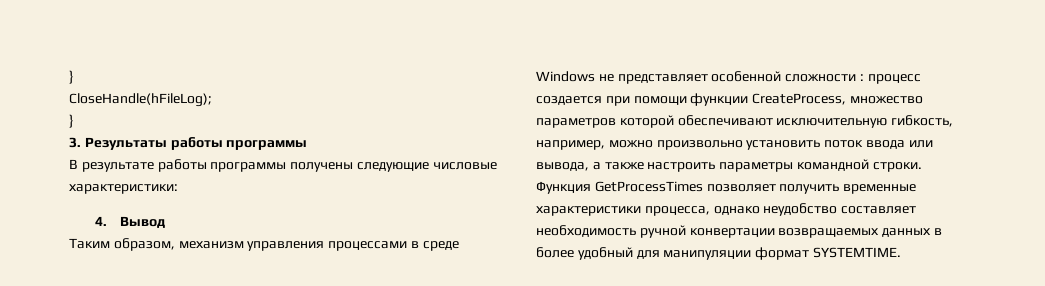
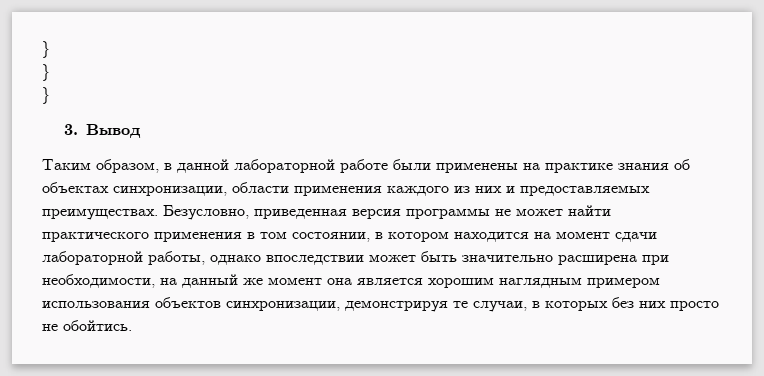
[69,70,74,84] [69,93,212,107] [69,114,74,128] [69,137,308,150] [69,159,497,172] [69,184,178,194] [94,216,166,228] [69,238,459,251] [536,71,921,84] [536,93,923,106] [536,115,954,128] [536,140,933,150] [536,159,922,172] [536,181,917,194] [536,203,917,216] [536,225,942,238] [536,247,901,260] } // CloseHandle(hFileLog); // } // 3. Результаты работы программы // В результате работы программы получены следующие числовые характеристики: // 4. Вывод // Таким образом, механизм управления процессами в среде Windows не представляет особенной сложности : процесс создается при помощи функции CreateProcess, множество параметров которой обеспечивают исключительную гибкость, например, можно произвольно установить поток ввода или вывода, а также настроить параметры командной строки. Функция GetProcessTimes позволяет получить временные характеристики процесса, однако неудобство составляет необходимость ручной конвертации возвращаемых данных в более удобный для манипуляции формат SYSTEMTIME. -> [42,41,50,58] [42,64,50,81] [42,87,50,104] [63,124,141,138] [42,159,690,173] [42,182,650,196] [42,205,611,220] [42,231,657,242] [42,251,669,265] [42,274,660,288] [42,297,719,312] [42,320,132,331] } // } // } // 3. Вывод // Таким образом, в данной лабораторной работе были применены на практике знания об объектах синхронизации, области применения каждого из них и предоставляемых преимуществах. Безусловно, приведенная версия программы не может найти практического применения в том состоянии, в котором находится на момент сдачи лабораторной работы, однако впоследствии может быть значительно расширена при необходимости, на данный же момент она является хорошим наглядным примером использования объектов синхронизации, демонстрируя те случаи, в которых без них просто не обойтись.

